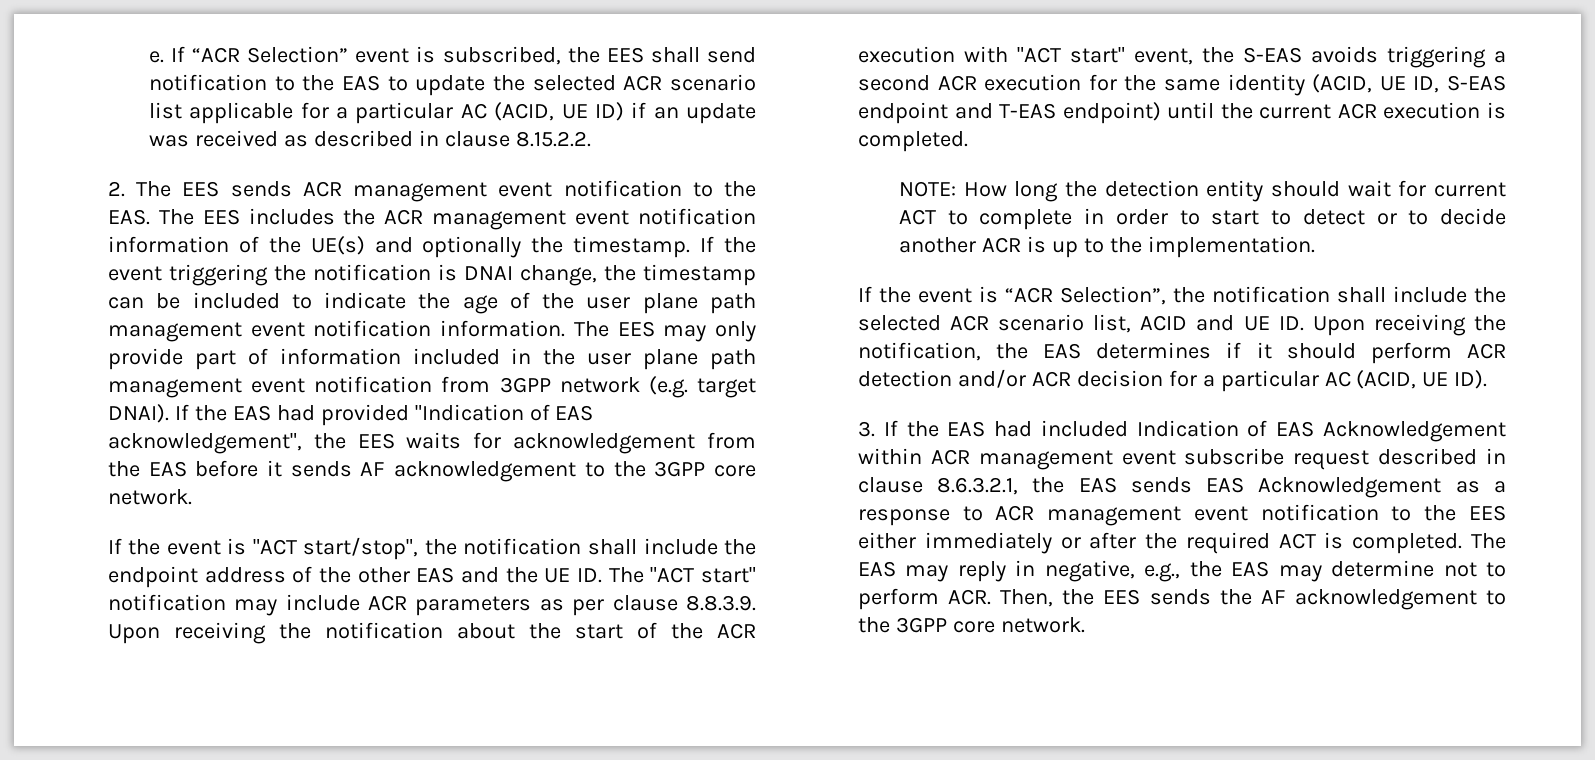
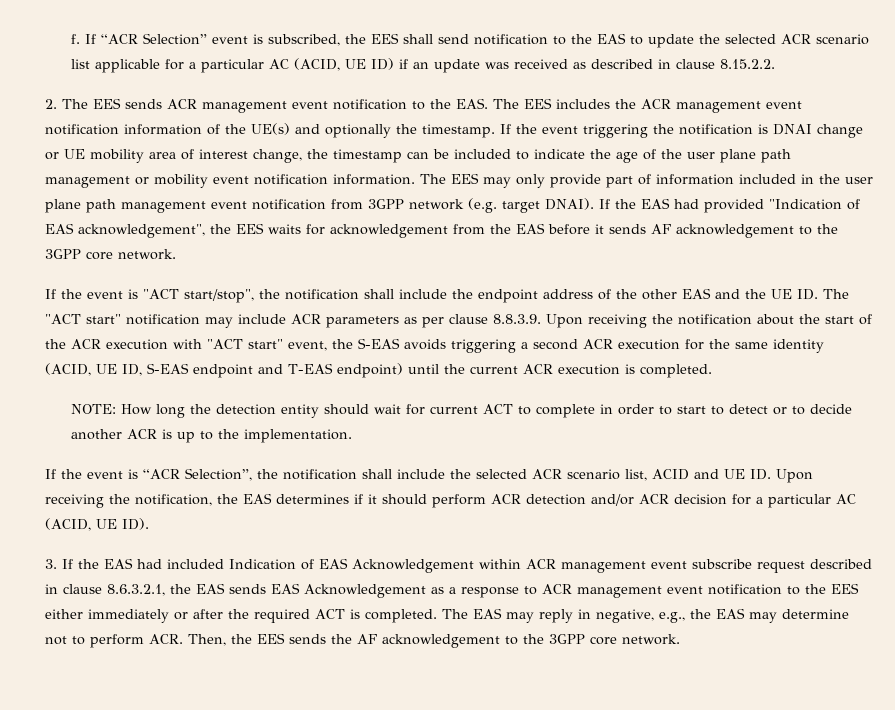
[148,51,164,63] e. -> [70,34,80,44] f.
(513, 273) none -> [817,124,864,138] [45,149,249,163] change or UE mobility area of interest
(242, 332) none -> [135,174,209,188] or mobility

